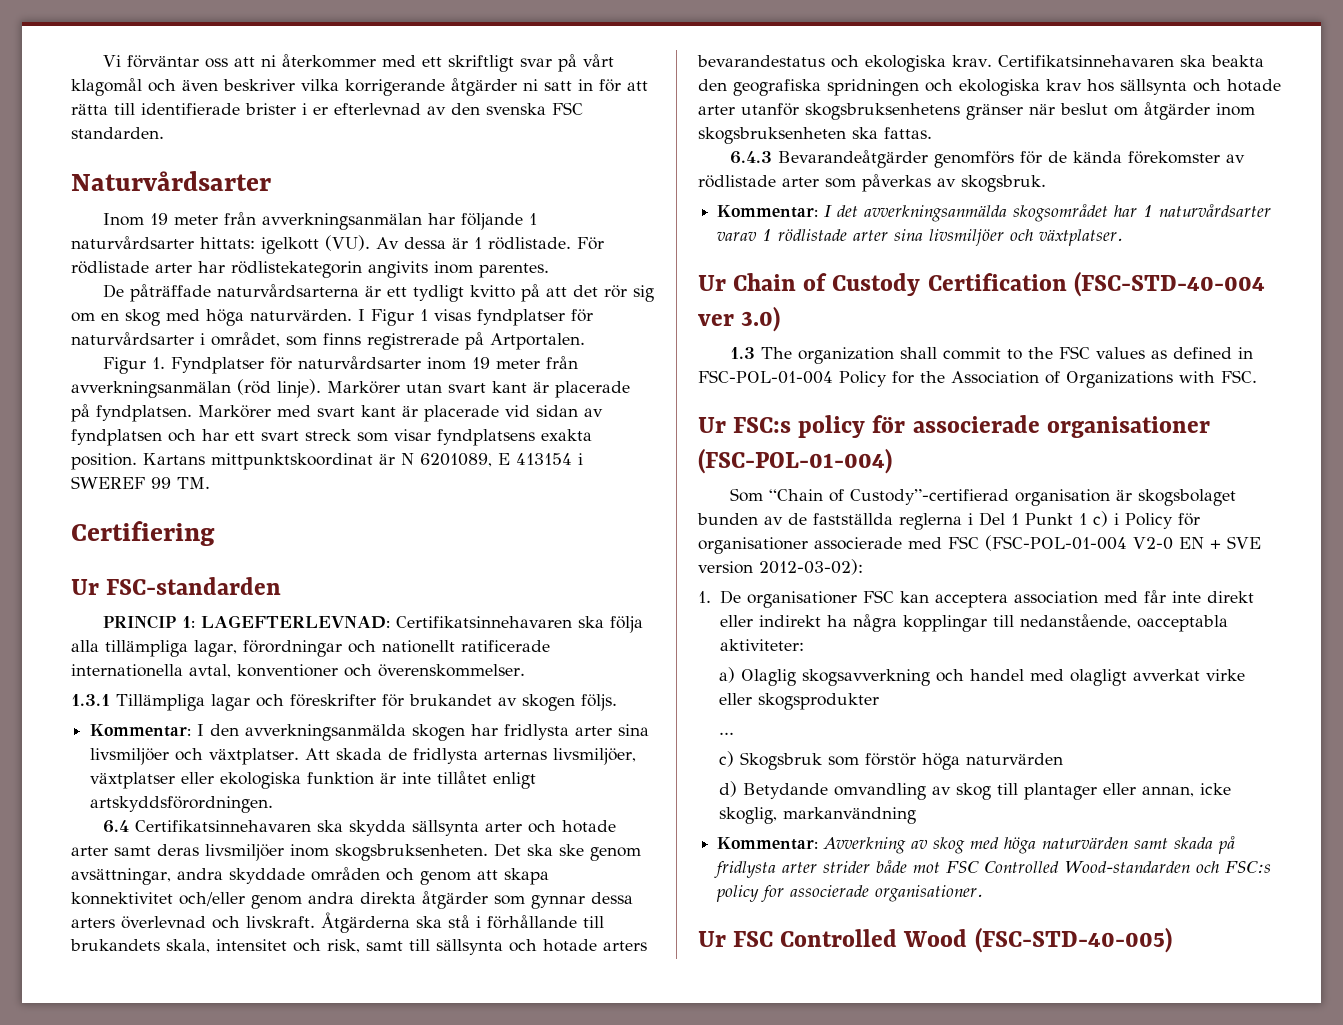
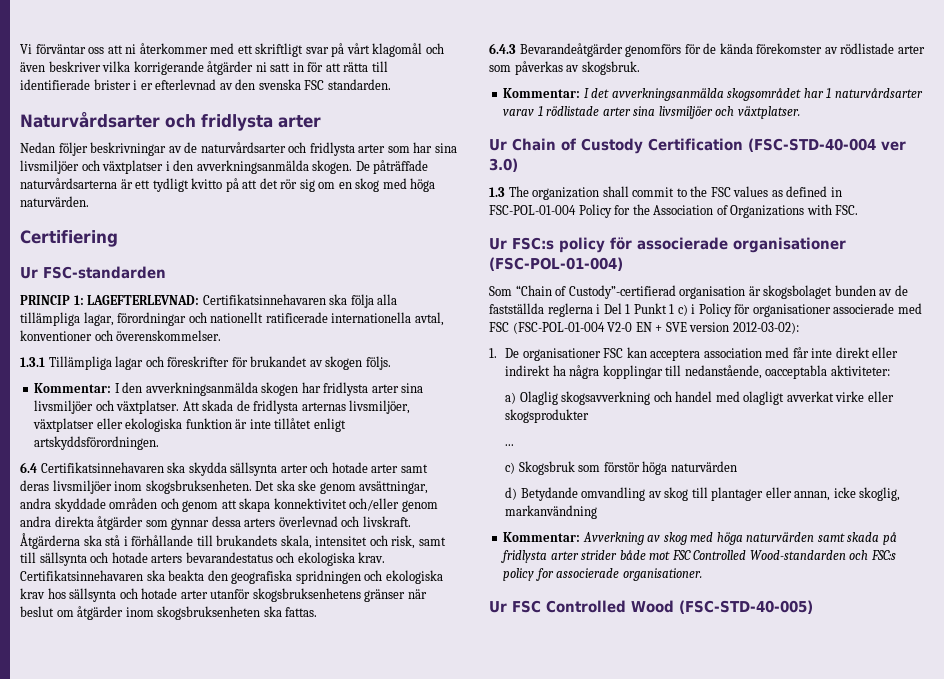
[102,212,537,230] [71,235,604,254] [71,261,549,278] // Inom 19 meter från avverkningsanmälan har följande 1 naturvårdsarter hittats: igelkott (VU). Av dessa är 1 rödlistade. För rödlistade arter har rödlistekategorin angivits inom parentes. // -> [165,114,321,131] [20,142,457,156] [20,160,353,174] och fridlysta arter // Nedan följer beskrivningar av de naturvårdsarter och fridlysta arter som har sina livsmiljöer och växtplatser i den avverkningsanmälda skogen.
[358,309,593,326] [71,332,585,350] [102,356,578,374] [71,379,630,398] [71,404,603,422] [71,429,592,446] [71,453,583,470] [71,476,210,489] I Figur 1 visas fyndplatser för naturvårdsarter i området, som finns registrerade på Artportalen. // Figur 1. Fyndplatser för naturvårdsarter inom 19 meter från avverkningsanmälan (röd linje). Markörer utan svart kant är placerade på fyndplatsen. Markörer med svart kant är placerade vid sidan av fyndplatsen och har ett svart streck som visar fyndplatsens exakta position. Kartans mittpunktskoordinat är N 6201089, E 413154 i SWEREF 99 TM. -> (89, 201) none

